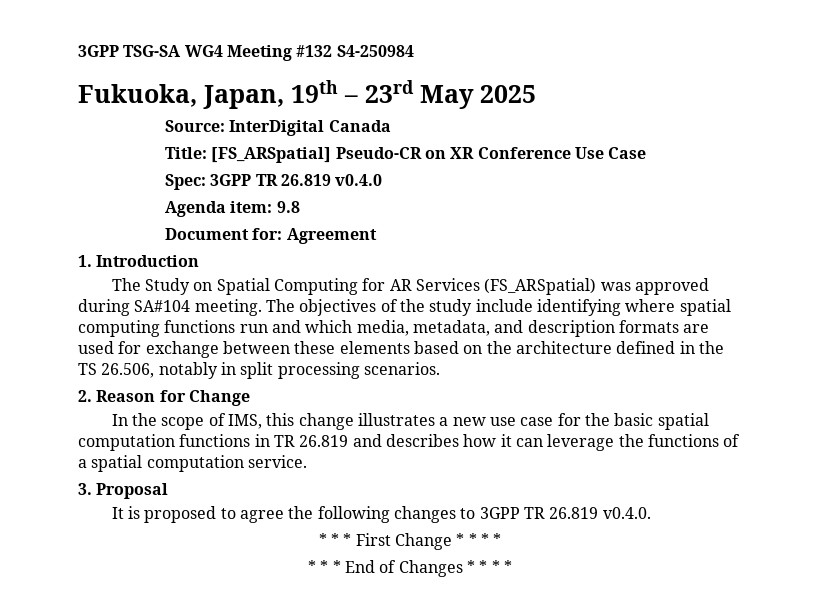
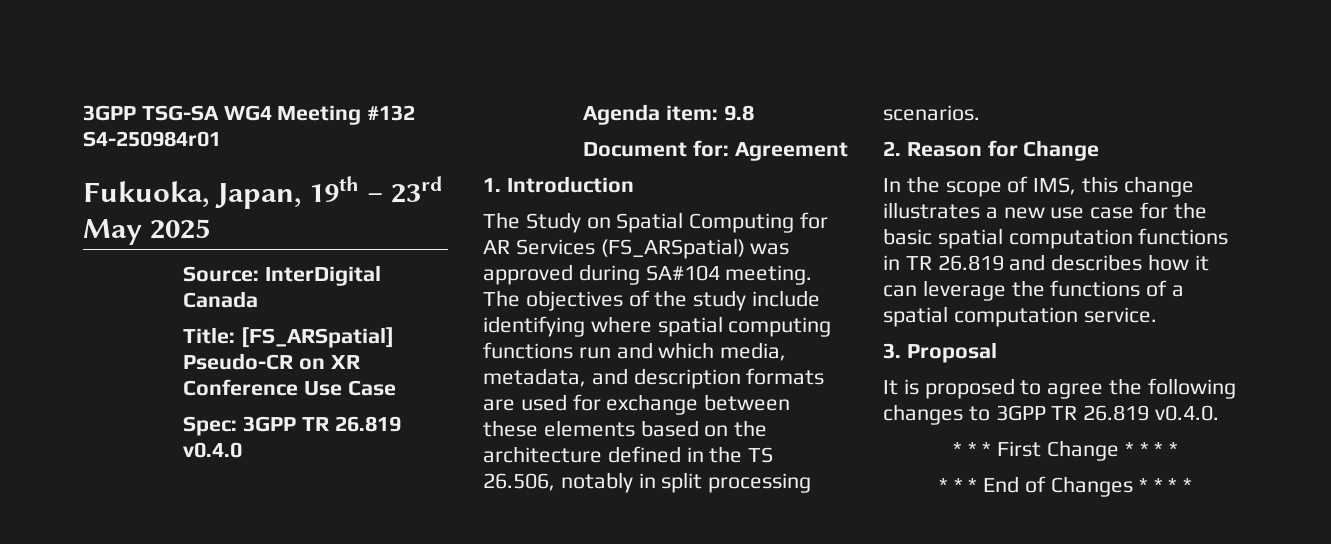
[336,45,414,57] S4-250984 -> [83,131,221,147] S4-250984r01

